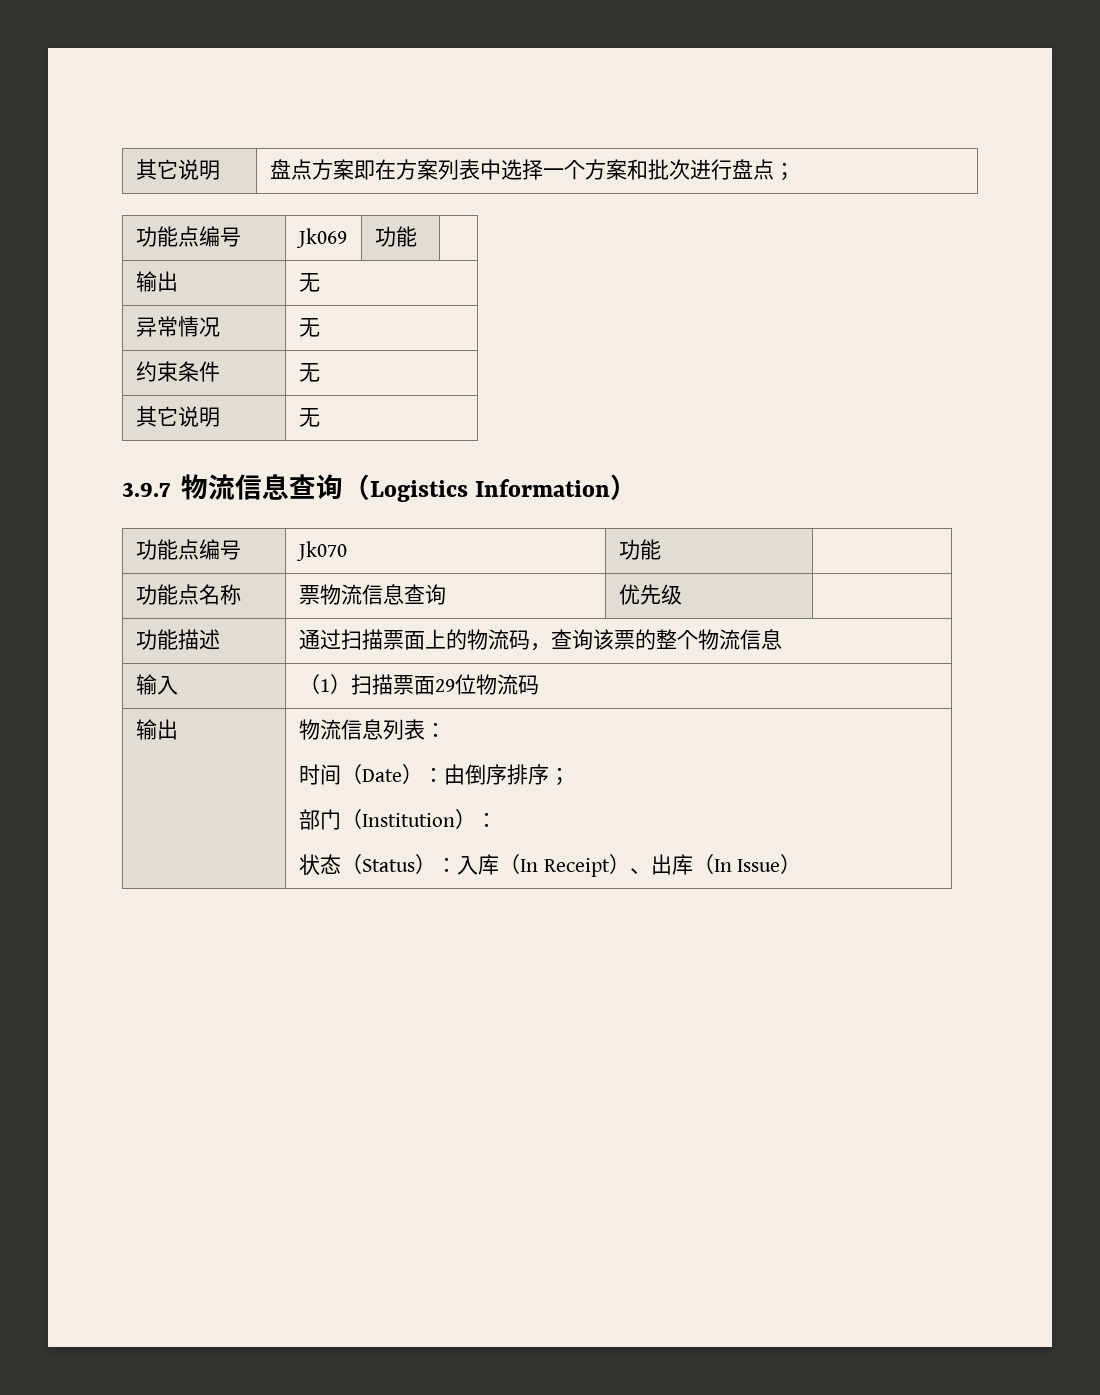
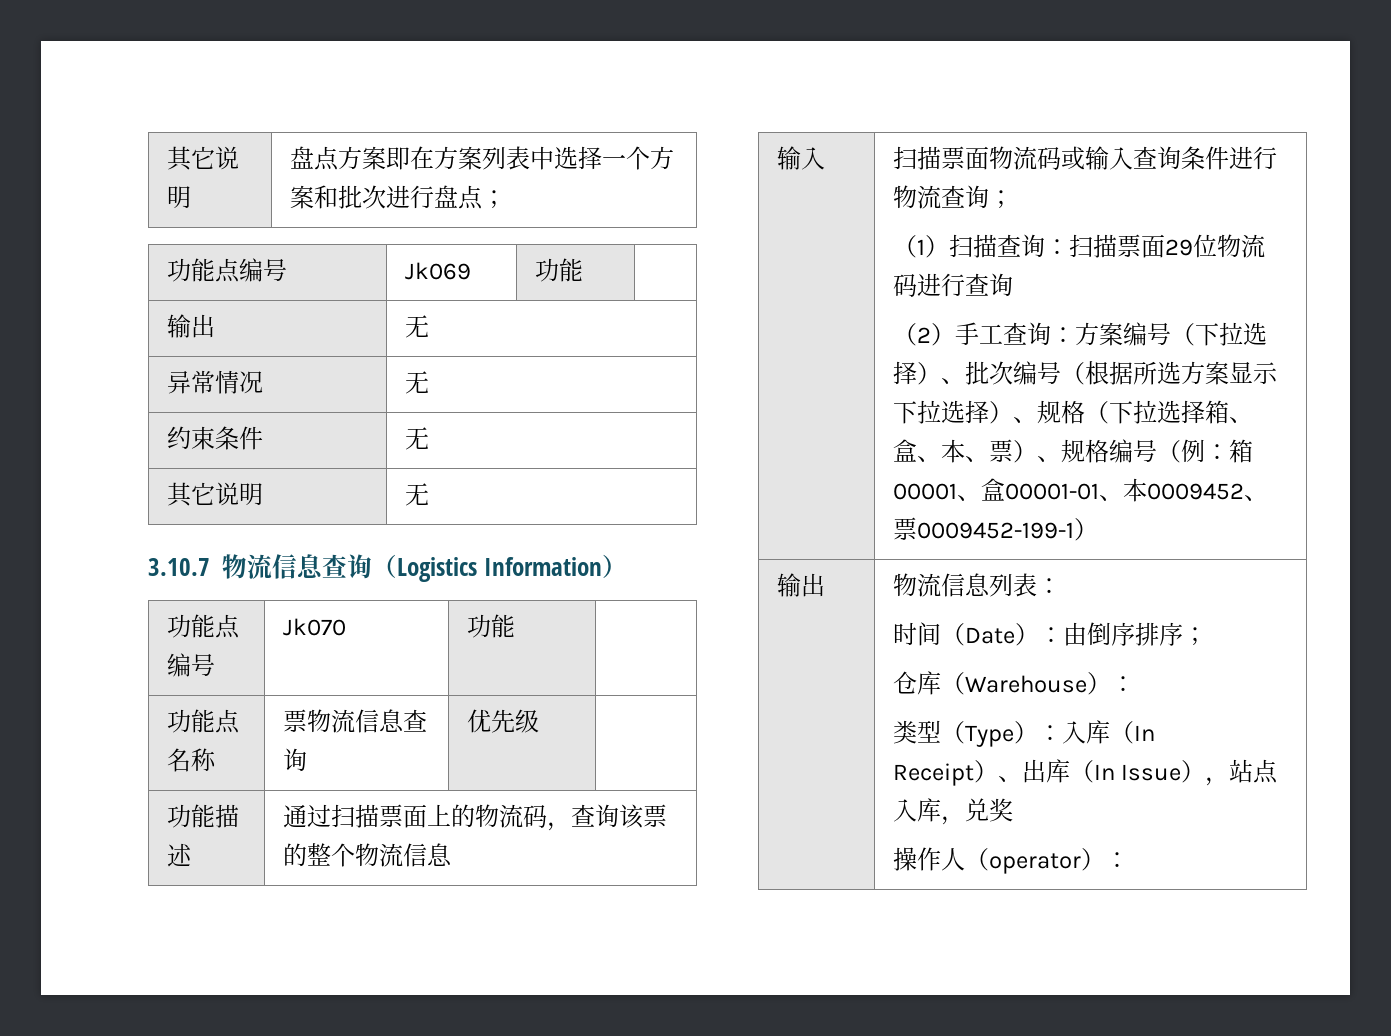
[122,482,171,497] 3.9.7 -> [148,558,210,576] 3.10.7
(178, 685) none -> [892,146,1277,170] [892,185,1013,209] 扫描票面物流码或输入查询条件进行物流查询； //
(393, 684) none -> [996,234,1117,258] 查询：扫描
(539, 685) none -> [916,273,1013,297] [892,322,1267,346] [892,361,1278,385] [892,400,1253,424] [892,439,1253,463] [892,478,1268,502] [892,517,1098,541] 进行查询 // （2）手工查询：方案编号（下拉选择）、批次编号（根据所选方案显示下拉选择）、规格（下拉选择箱、盒、本、票）、规格编号（例：箱00001、盒00001-01、本0009452、票0009452-199-1）
[298,809,455,830] 部门（Institution -> [892,671,1087,695] 仓库（Warehouse
[298,854,415,875] 状态（Status -> [892,720,1014,747] 类型（Type
(802, 864) none -> [1205,759,1279,786] [892,798,1013,825] [892,847,1129,874] ，站点入库，兑奖 // 操作人（operator）：

